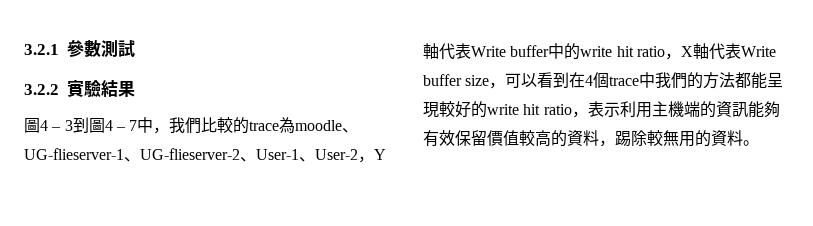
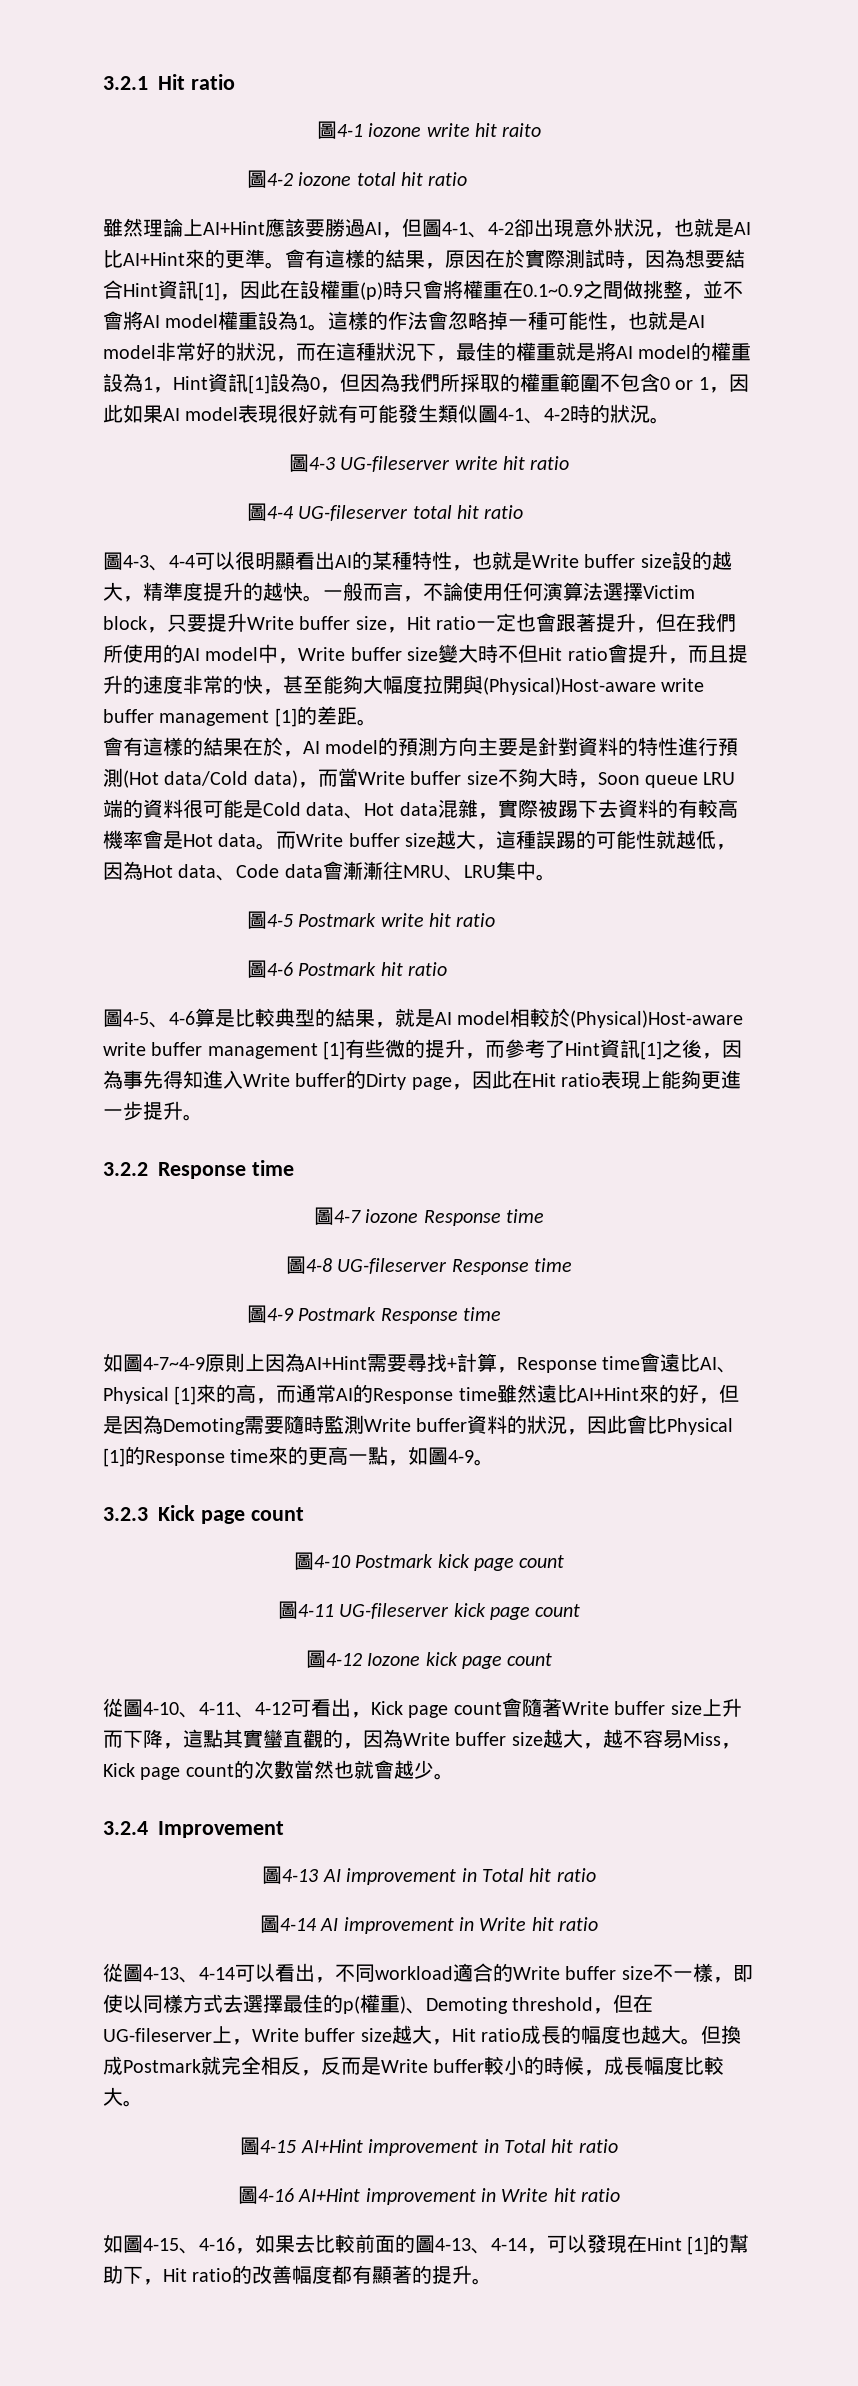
[67,39,135,58] [24,80,135,97] [24,117,359,134] [24,148,386,163] [423,43,776,60] [423,72,784,89] [423,101,780,118] [423,130,743,147] 參數測試 // 3.2.2實驗結果 // 圖4 – 3到圖4 – 7中，我們比較的trace為moodle、UG-flieserver-1、UG-flieserver-2、User-1、User-2，Y軸代表Write buffer中的write hit ratio，X軸代表Write buffer size，可以看到在4個trace中我們的方法都能呈現較好的write hit ratio，表示利用主機端的資訊能夠有效保留價值較高的資料，踢除較無用的資料 -> [158,74,235,90] [316,121,542,139] [246,170,468,188] [103,218,751,238] [103,249,745,269] [103,280,743,301] [103,311,706,331] [103,342,752,362] [103,373,749,394] [103,404,671,424] [288,454,570,472] [246,503,524,521] [103,551,732,571] [103,582,695,602] [103,613,737,633] [103,644,748,664] [103,675,705,695] [103,706,377,727] [103,737,739,757] [103,768,736,788] [103,799,738,819] [103,830,737,850] [103,861,556,881] [246,911,496,929] [246,960,448,978] [103,1008,744,1028] [103,1039,743,1060] [103,1070,742,1090] [103,1101,203,1121] [103,1160,294,1179] [313,1207,545,1226] [285,1256,573,1275] [246,1305,502,1324] [103,1353,738,1373] [103,1384,739,1405] [103,1415,734,1435] [103,1446,495,1467] [103,1505,304,1524] [293,1552,565,1571] [277,1601,581,1620] [305,1650,553,1669] [103,1698,742,1718] [103,1729,741,1749] [103,1760,454,1780] [103,1821,284,1838] [262,1866,596,1885] [259,1915,599,1934] [103,1963,753,1983] [103,1994,654,2014] [103,2025,742,2045] [103,2056,725,2076] [103,2087,143,2107] [240,2137,618,2156] [237,2186,621,2205] [103,2234,750,2255] [103,2265,473,2285] Hit ratio // 圖4-1 iozone write hit raito // 圖4-2 iozone total hit ratio // 雖然理論上AI+Hint應該要勝過AI，但圖4-1、4-2卻出現意外狀況，也就是AI比AI+Hint來的更準。會有這樣的結果，原因在於實際測試時，因為想要結合Hint資訊[1]，因此在設權重(p)時只會將權重在0.1~0.9之間做挑整，並不會將AI model權重設為1。這樣的作法會忽略掉一種可能性，也就是AI model非常好的狀況，而在這種狀況下，最佳的權重就是將AI model的權重設為1，Hint資訊[1]設為0，但因為我們所採取的權重範圍不包含0 or 1，因此如果AI model表現很好就有可能發生類似圖4-1、4-2時的狀況。 // 圖4-3 UG-fileserver write hit ratio // 圖4-4 UG-fileserver total hit ratio // 圖4-3、4-4可以很明顯看出AI的某種特性，也就是Write buffer size設的越大，精準度提升的越快。一般而言，不論使用任何演算法選擇Victim block，只要提升Write buffer size，Hit ratio一定也會跟著提升，但在我們所使用的AI model中，Write buffer size變大時不但Hit ratio會提升，而且提升的速度非常的快，甚至能夠大幅度拉開與(Physical)Host-aware write buffer management [1]的差距。 // 會有這樣的結果在於，AI model的預測方向主要是針對資料的特性進行預測(Hot data/Cold data)，而當Write buffer size不夠大時，Soon queue LRU端的資料很可能是Cold data、Hot data混雜，實際被踢下去資料的有較高機率會是Hot data。而Write buffer size越大，這種誤踢的可能性就越低，因為Hot data、Code data會漸漸往MRU、LRU集中。 // 圖4-5 Postmark write hit ratio // 圖4-6 Postmark hit ratio // 圖4-5、4-6算是比較典型的結果，就是AI model相較於(Physical)Host-aware write buffer management [1]有些微的提升，而參考了Hint資訊[1]之後，因為事先得知進入Write buffer的Dirty page，因此在Hit ratio表現上能夠更進一步提升。 // 3.2.2 Response time // 圖4-7 iozone Response time // 圖4-8 UG-fileserver Response time // 圖4-9 Postmark Response time // 如圖4-7~4-9原則上因為AI+Hint需要尋找+計算，Response time會遠比AI、Physical [1]來的高，而通常AI的Response time雖然遠比AI+Hint來的好，但是因為Demoting需要隨時監測Write buffer資料的狀況，因此會比Physical [1]的Response time來的更高一點，如圖4-9。 // 3.2.3 Kick page count // 圖4-10 Postmark kick page count // 圖4-11 UG-fileserver kick page count // 圖4-12 Iozone kick page count // 從圖4-10、4-11、4-12可看出，Kick page count會隨著Write buffer size上升而下降，這點其實蠻直觀的，因為Write buffer size越大，越不容易Miss，Kick page count的次數當然也就會越少。 // 3.2.4 Improvement // 圖4-13 AI improvement in Total hit ratio // 圖4-14 AI improvement in Write hit ratio // 從圖4-13、4-14可以看出，不同workload適合的Write buffer size不一樣，即使以同樣方式去選擇最佳的p(權重)、Demoting threshold，但在UG-fileserver上，Write buffer size越大，Hit ratio成長的幅度也越大。但換成Postmark就完全相反，反而是Write buffer較小的時候，成長幅度比較大。 // 圖4-15 AI+Hint improvement in Total hit ratio // 圖4-16 AI+Hint improvement in Write hit ratio // 如圖4-15、4-16，如果去比較前面的圖4-13、4-14，可以發現在Hint [1]的幫助下，Hit ratio的改善幅度都有顯著的提升

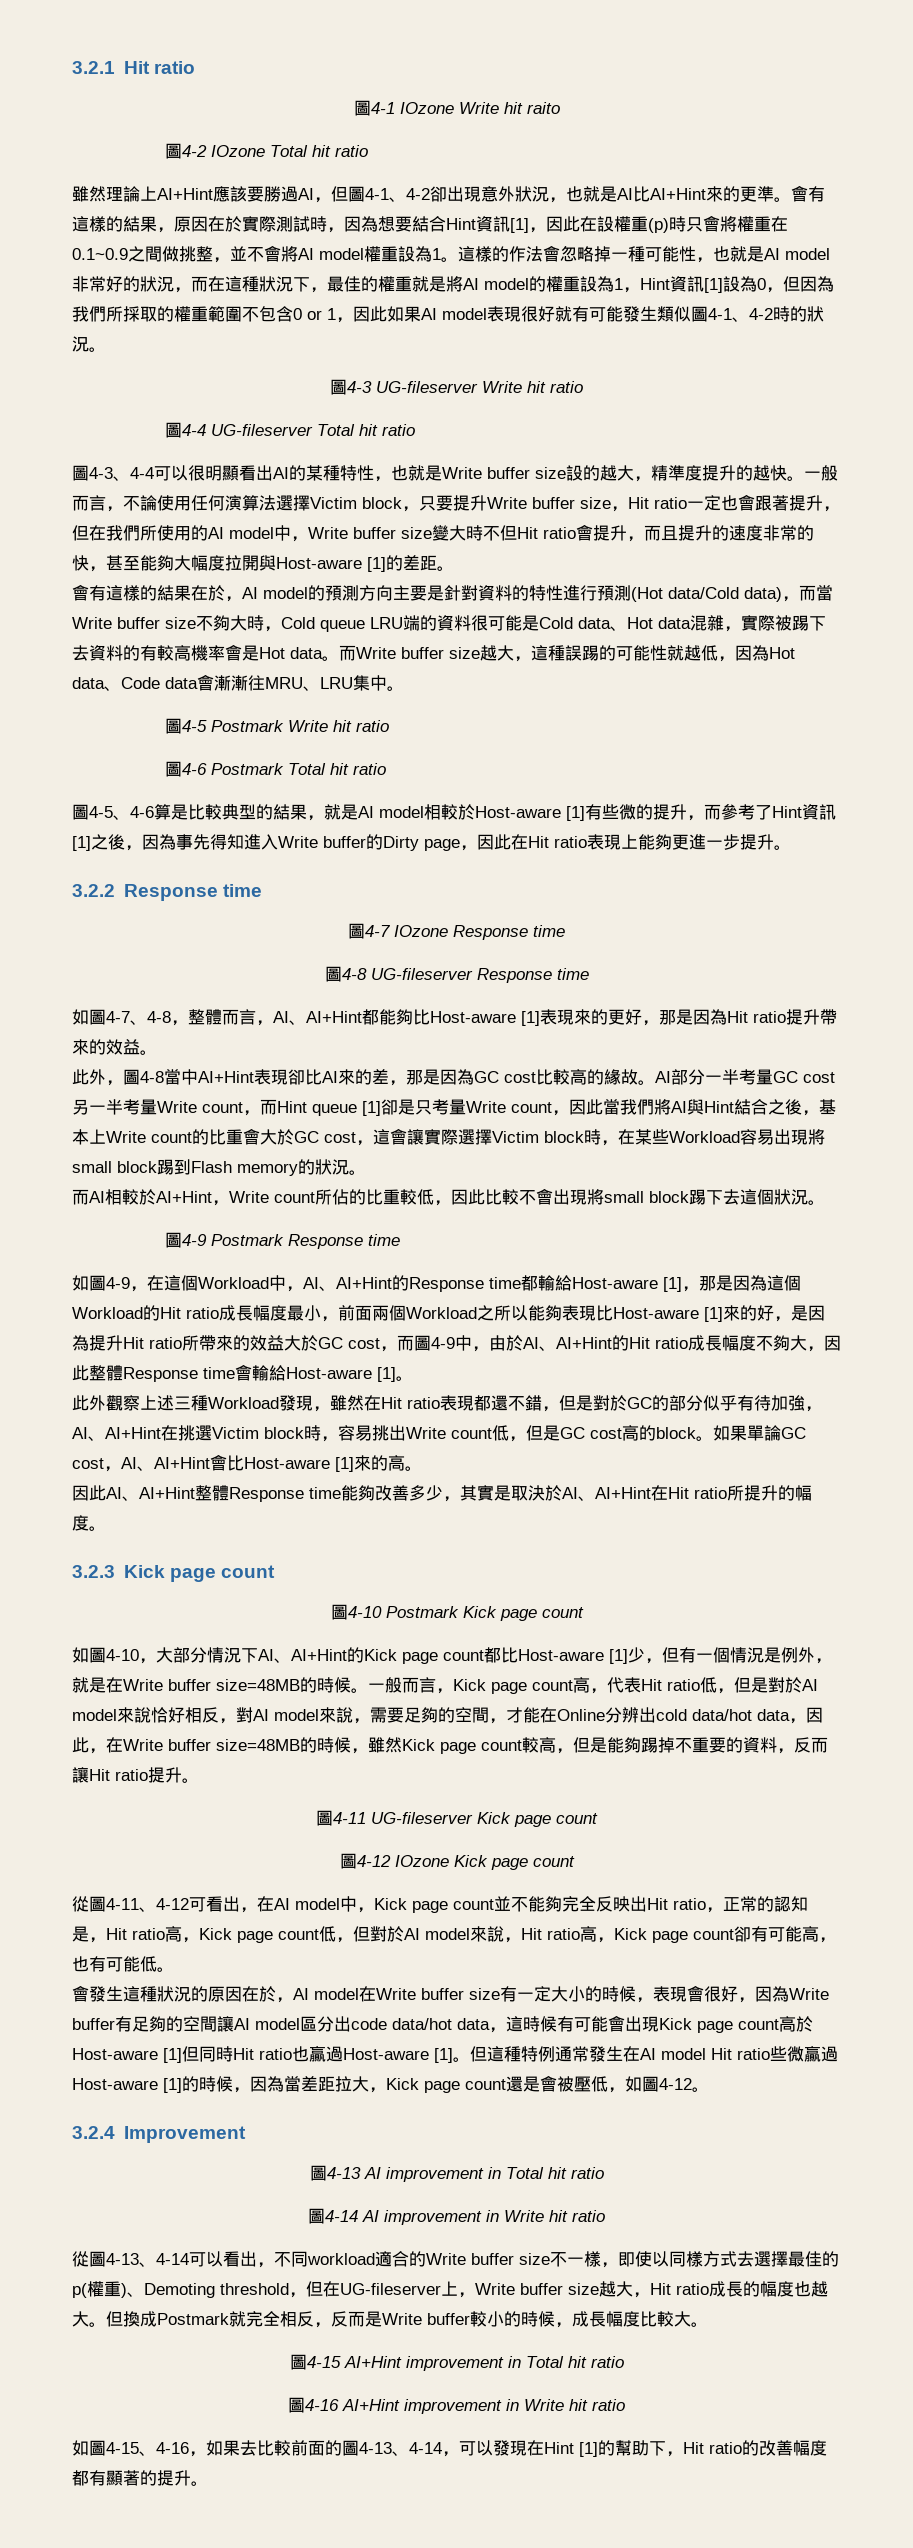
[368,123,470,137] iozone write -> [399,102,499,114] IOzone Write
[298,172,396,186] iozone total -> [210,145,308,157] IOzone Total
[454,456,498,470] write -> [482,381,522,393] Write
[412,505,452,519] total -> [316,424,355,436] Total
[483,677,705,695] [103,709,270,726] (Physical)Host-aware write buffer management -> [276,557,362,569] Host-aware
[597,772,640,785] Soon -> [281,617,315,629] Cold
[380,913,424,927] write -> [287,720,328,732] Write
(377, 969) none -> [287,763,326,775] Total
[570,1010,744,1028] [103,1042,318,1059] (Physical)Host-aware write buffer management -> [475,806,561,818] Host-aware
[365,1209,419,1223] iozone -> [394,925,448,937] IOzone
(573, 1265) none -> [72,1009,837,1026] [72,1039,157,1055] [72,1069,835,1086] [72,1099,836,1116] [72,1128,825,1146] [72,1159,366,1176] [72,1188,825,1206] // 如圖4-7、4-8，整體而言，AI、AI+Hint都能夠比Host-aware [1]表現來的更好，那是因為Hit ratio提升帶來的效益。 // 此外，圖4-8當中AI+Hint表現卻比AI來的差，那是因為GC cost比較高的緣故。AI部分一半考量GC cost另一半考量Write count，而Hint queue [1]卻是只考量Write count，因此當我們將AI與Hint結合之後，基本上Write count的比重會大於GC cost，這會讓實際選擇Victim block時，在某些Workload容易出現將small block踢到Flash memory的狀況。 // 而AI相較於AI+Hint，Write count所佔的比重較低，因此比較不會出現將small block踢下去這個狀況。
[143,1353,738,1373] [103,1384,739,1405] [103,1415,734,1435] [103,1446,475,1467] 4-7~4-9原則上因為AI+Hint需要尋找+計算，Response time會遠比AI、Physical [1]來的高，而通常AI的Response time雖然遠比AI+Hint來的好，但是因為Demoting需要隨時監測Write buffer資料的狀況，因此會比Physical [1]的Response time來的更高一點，如圖4-9 -> [106,1274,801,1292] [72,1305,825,1322] [72,1335,841,1352] [72,1364,413,1382] [72,1395,822,1412] [72,1425,806,1442] [72,1454,422,1472] [72,1485,812,1502] [72,1515,89,1531] 4-9，在這個Workload中，AI、AI+Hint的Response time都輸給Host-aware [1]，那是因為這個Workload的Hit ratio成長幅度最小，前面兩個Workload之所以能夠表現比Host-aware [1]來的好，是因為提升Hit ratio所帶來的效益大於GC cost，而圖4-9中，由於AI、AI+Hint的Hit ratio成長幅度不夠大，因此整體Response time會輸給Host-aware [1]。 // 此外觀察上述三種Workload發現，雖然在Hit ratio表現都還不錯，但是對於GC的部分似乎有待加強，AI、AI+Hint在挑選Victim block時，容易挑出Write count低，但是GC cost高的block。如果單論GC cost，AI、AI+Hint會比Host-aware [1]來的高。 // 因此AI、AI+Hint整體Response time能夠改善多少，其實是取決於AI、AI+Hint在Hit ratio所提升的幅度
[437,1554,565,1571] kick page count -> [462,1606,584,1621] [72,1647,832,1664] [72,1677,818,1694] [72,1707,823,1724] [72,1737,828,1754] [72,1767,199,1783] Kick page count // 如圖4-10，大部分情況下AI、AI+Hint的Kick page count都比Host-aware [1]少，但有一個情況是例外，就是在Write buffer size=48MB的時候。一般而言，Kick page count高，代表Hit ratio低，但是對於AI model來說恰好相反，對AI model來說，需要足夠的空間，才能在Online分辨出cold data/hot data，因此，在Write buffer size=48MB的時候，雖然Kick page count較高，但是能夠踢掉不重要的資料，反而讓Hit ratio提升。
[453,1603,486,1617] kick -> [477,1812,511,1824] Kick
[367,1652,458,1666] Iozone kick -> [394,1855,488,1867] IOzone Kick
[143,1702,199,1718] 4-10、 -> (106, 1904) none
[371,1698,742,1718] [103,1729,741,1749] [103,1760,434,1780] Kick page count會隨著Write buffer size上升而下降，這點其實蠻直觀的，因為Write buffer size越大，越不容易Miss，Kick page count的次數當然也就會越少 -> [257,1896,808,1913] [72,1926,836,1943] [72,1956,174,1972] [72,1985,829,2003] [72,2015,813,2033] [72,2045,838,2063] [72,2075,692,2093] 在AI model中，Kick page count並不能夠完全反映出Hit ratio，正常的認知是，Hit ratio高，Kick page count低，但對於AI model來說，Hit ratio高，Kick page count卻有可能高，也有可能低。 // 會發生這種狀況的原因在於，AI model在Write buffer size有一定大小的時候，表現會很好，因為Write buffer有足夠的空間讓AI model區分出code data/hot data，這時候有可能會出現Kick page count高於Host-aware [1]但同時Hit ratio也贏過Host-aware [1]。但這種特例通常發生在AI model Hit ratio些微贏過Host-aware [1]的時候，因為當差距拉大，Kick page count還是會被壓低，如圖4-12

